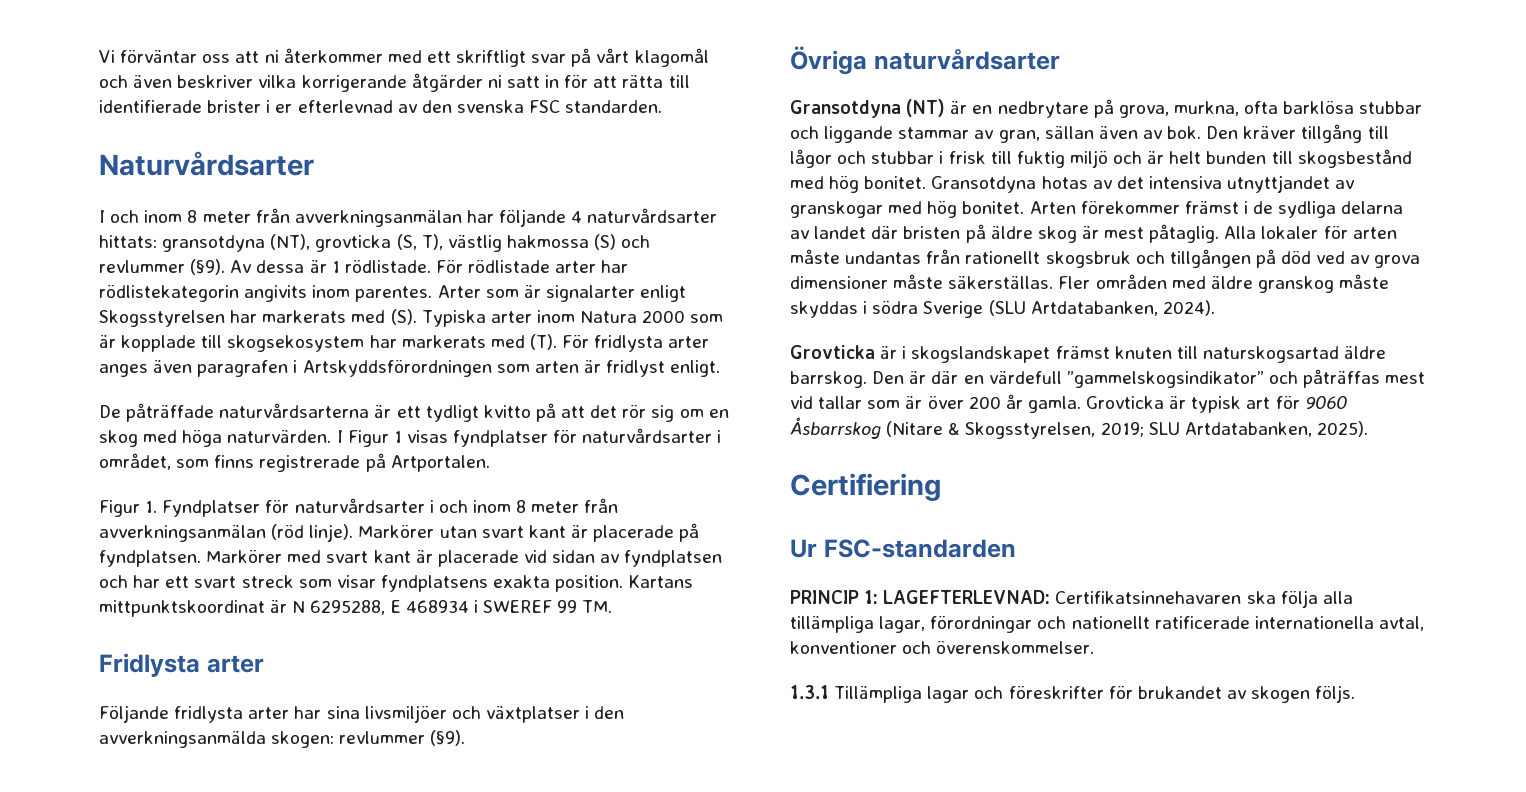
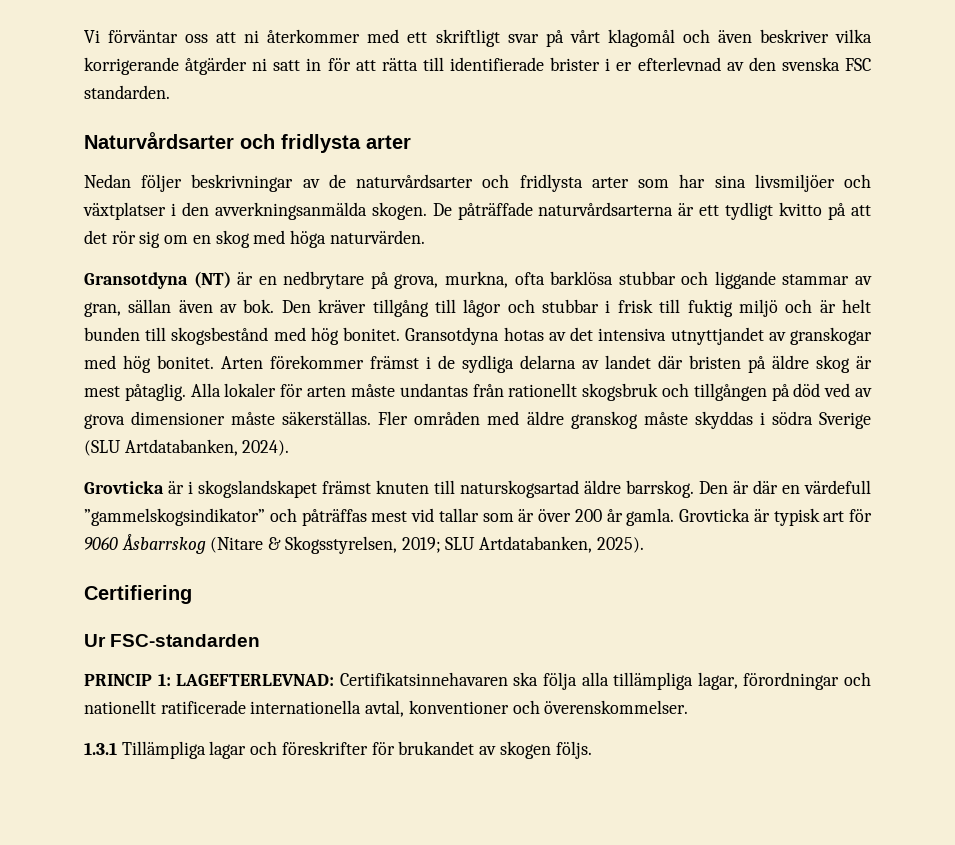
[99,208,718,227] [99,234,651,252] [99,259,629,275] [99,284,687,302] [99,309,724,327] [99,334,710,352] [99,359,721,377] // I och inom 8 meter från avverkningsanmälan har följande 4 naturvårdsarter hittats: gransotdyna (NT), grovticka (S, T), västlig hakmossa (S) och revlummer (§9). Av dessa är 1 rödlistade. För rödlistade arter har rödlistekategorin angivits inom parentes. Arter som är signalarter enligt Skogsstyrelsen har markerats med (S). Typiska arter inom Natura 2000 som är kopplade till skogsekosystem har markerats med (T). För fridlysta arter anges även paragrafen i Artskyddsförordningen som arten är fridlyst enligt. // -> [240,134,411,153] [84,174,872,192] [83,202,427,220] och fridlysta arter // Nedan följer beskrivningar av de naturvårdsarter och fridlysta arter som har sina livsmiljöer och växtplatser i den avverkningsanmälda skogen.
[336,428,722,447] [99,453,490,472] [99,498,619,517] [99,523,700,542] [99,549,723,567] [99,575,694,592] [99,600,613,617] [99,653,264,677] [99,705,625,723] [99,730,466,748] [790,46,1060,75] I Figur 1 visas fyndplatser för naturvårdsarter i området, som finns registrerade på Artportalen. // Figur 1. Fyndplatser för naturvårdsarter i och inom 8 meter från avverkningsanmälan (röd linje). Markörer utan svart kant är placerade på fyndplatsen. Markörer med svart kant är placerade vid sidan av fyndplatsen och har ett svart streck som visar fyndplatsens exakta position. Kartans mittpunktskoordinat är N 6295288, E 468934 i SWEREF 99 TM. // Fridlysta arter // Följande fridlysta arter har sina livsmiljöer och växtplatser i den avverkningsanmälda skogen: revlummer (§9). // Övriga naturvårdsarter -> (425, 237) none

